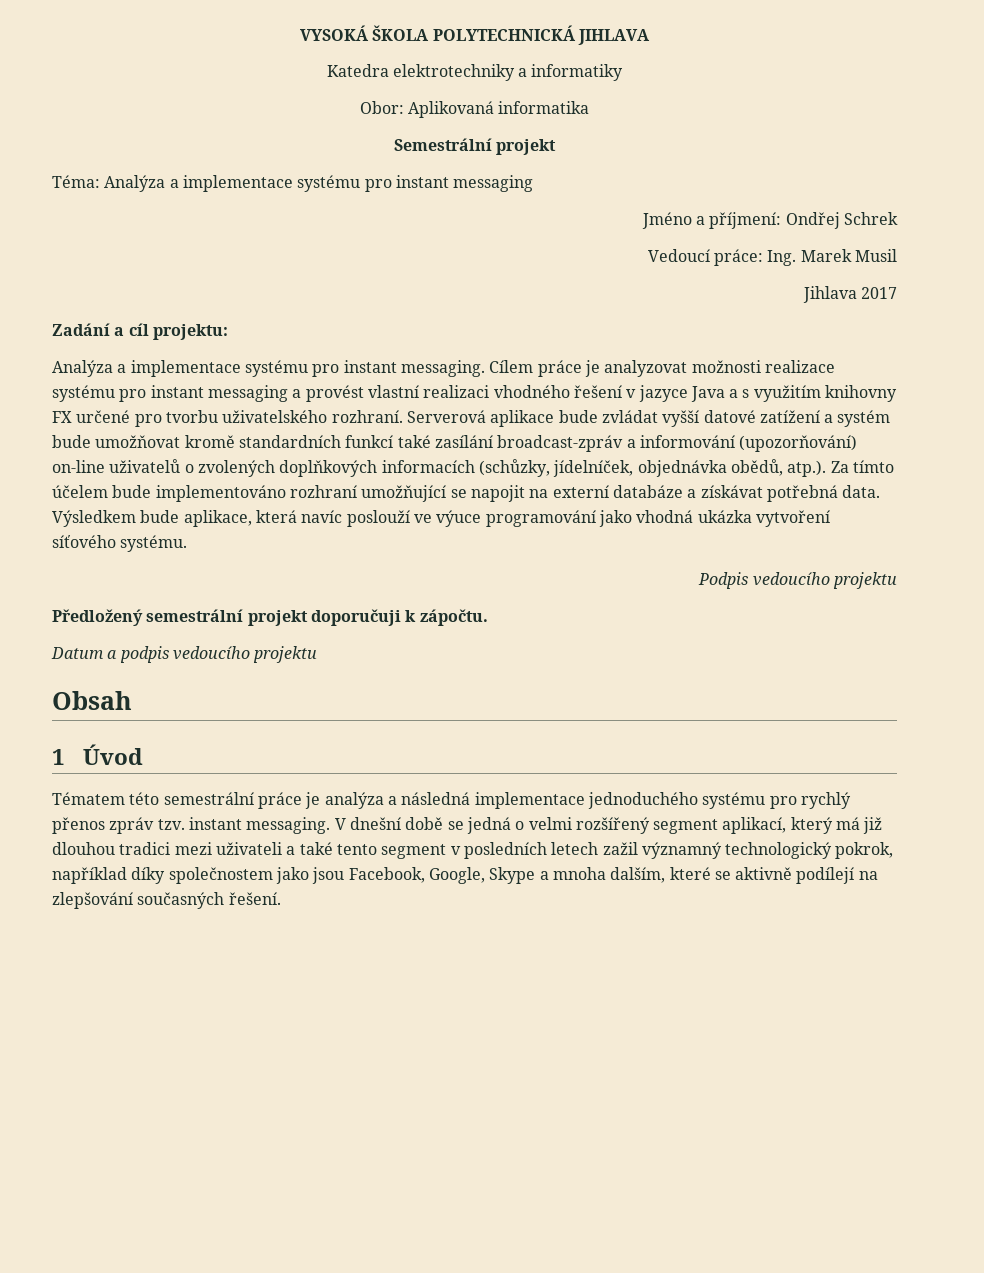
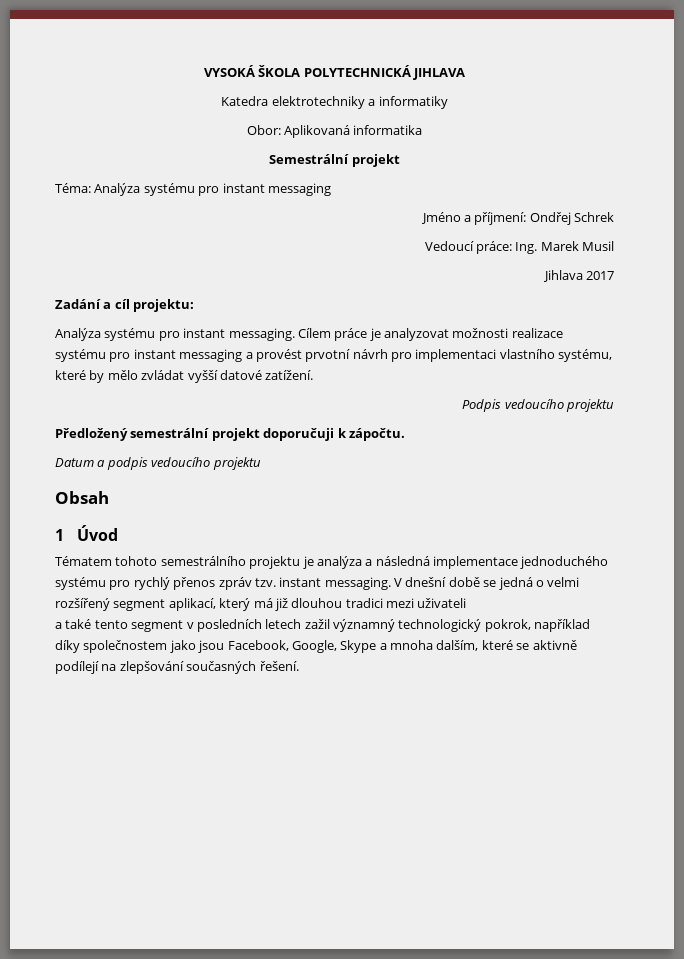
[169,175,293,192] a implementace -> (141, 189) none
[117,360,241,377] a implementace -> (101, 334) none
[367,385,898,402] [52,410,891,427] [52,435,858,452] [52,459,894,477] [52,485,881,502] [52,510,830,527] [52,535,188,552] vlastní realizaci vhodného řešení v jazyce Java a s využitím knihovny FX určené pro tvorbu uživatelského rozhraní. Serverová aplikace bude zvládat vyšší datové zatížení a systém bude umožňovat kromě standardních funkcí také zasílání broadcast-zpráv a informování (upozorňování) on-line uživatelů o zvolených doplňkových informacích (schůzky, jídelníček, objednávka obědů, atp.). Za tímto účelem bude implementováno rozhraní umožňující se napojit na externí databáze a získávat potřebná data. Výsledkem bude aplikace, která navíc poslouží ve výuce programování jako vhodná ukázka vytvoření síťového systému. -> [305,349,613,362] [55,370,314,383] prvotní návrh pro implementaci vlastního systému, které by mělo zvládat vyšší datové zatížení.
[129,792,302,809] této semestrální práce -> [115,556,301,569] tohoto semestrálního projektu
(282, 848) none -> (467, 603) //

